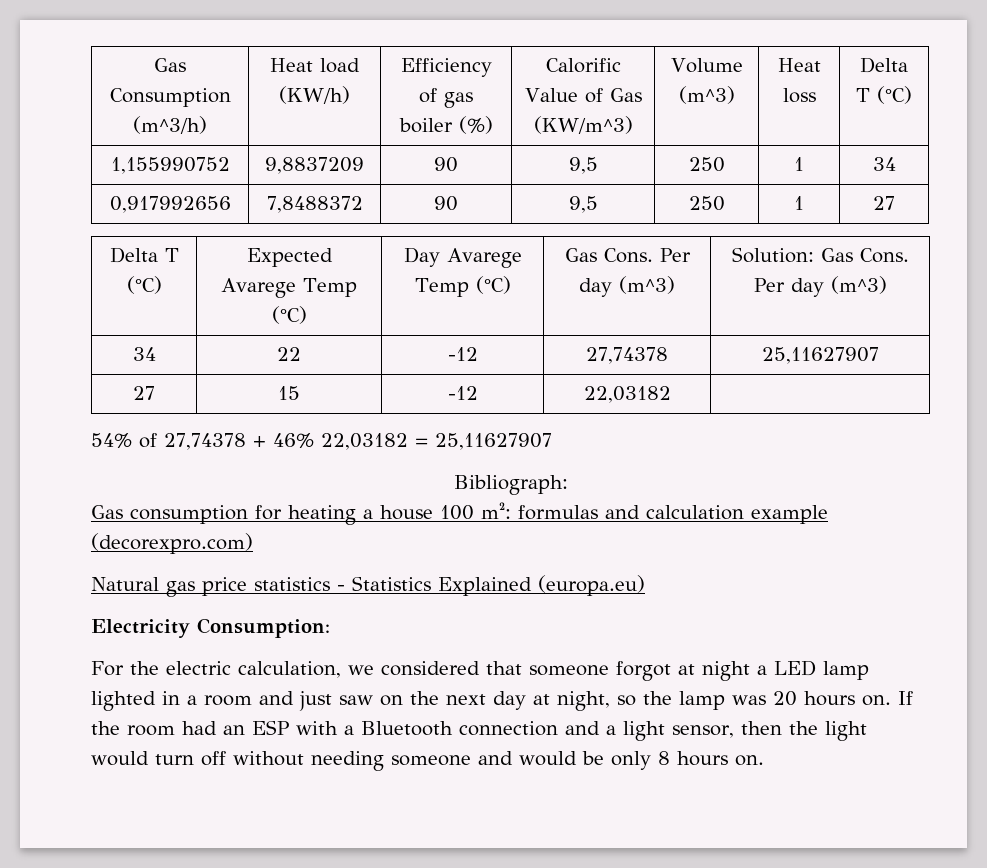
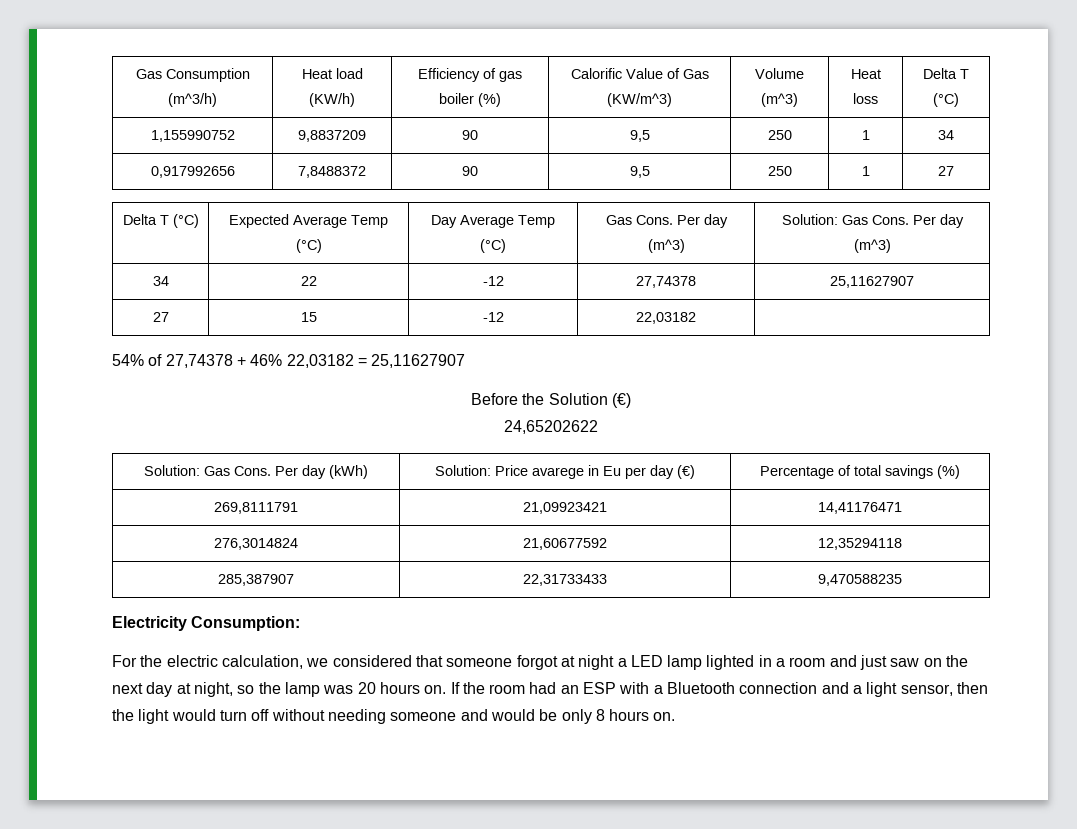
[221,278,297,298] Avarege -> [293,215,347,228] Average
[446,248,522,268] Avarege -> [460,215,514,228] Average
[453,475,568,495] [91,502,828,525] [91,533,253,554] [91,575,645,597] Bibliograph: // Gas consumption for heating a house 100 m²: formulas and calculation example (decorexpro.com) // Natural gas price statistics - Statistics Explained (europa.eu) -> [471,393,631,408] [504,420,598,434] [144,465,368,479] [435,465,695,479] [760,465,960,479] [214,502,298,514] [523,502,607,514] [818,502,902,514] [214,538,298,550] [523,538,607,550] [818,538,902,550] [218,574,294,586] [523,574,607,586] [818,574,902,586] Before the Solution (€) // 24,65202622 // Solution: Gas Cons. Per day (kWh) | Solution: Price avarege in Eu per day (€) | Percentage of total savings (%) // 269,8111791 | 21,09923421 | 14,41176471 // 276,3014824 | 21,60677592 | 12,35294118 // 285,387907 | 22,31733433 | 9,470588235

